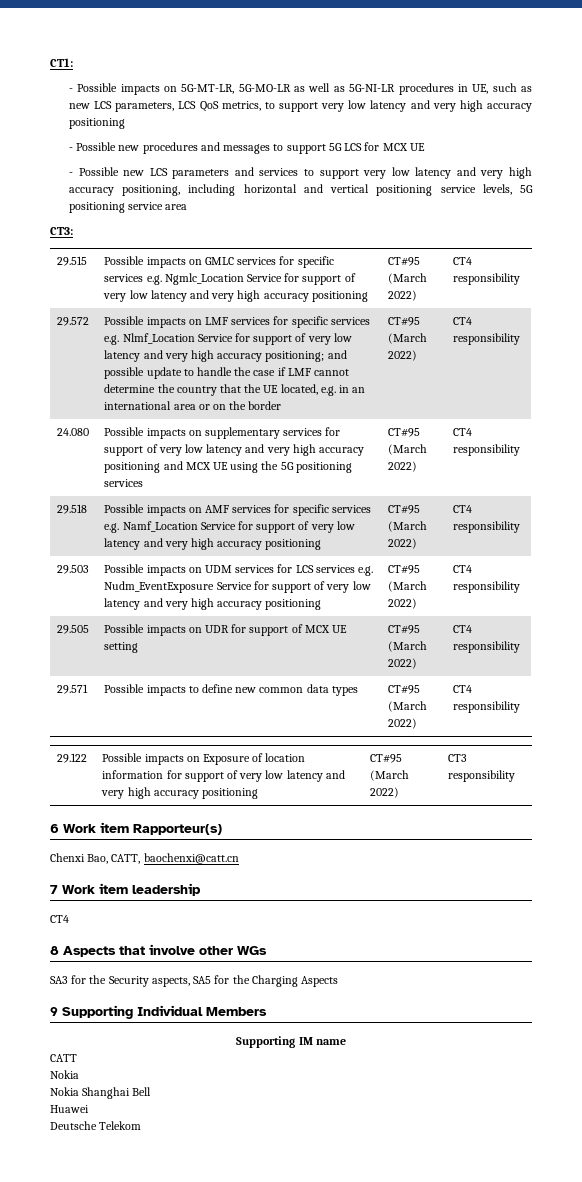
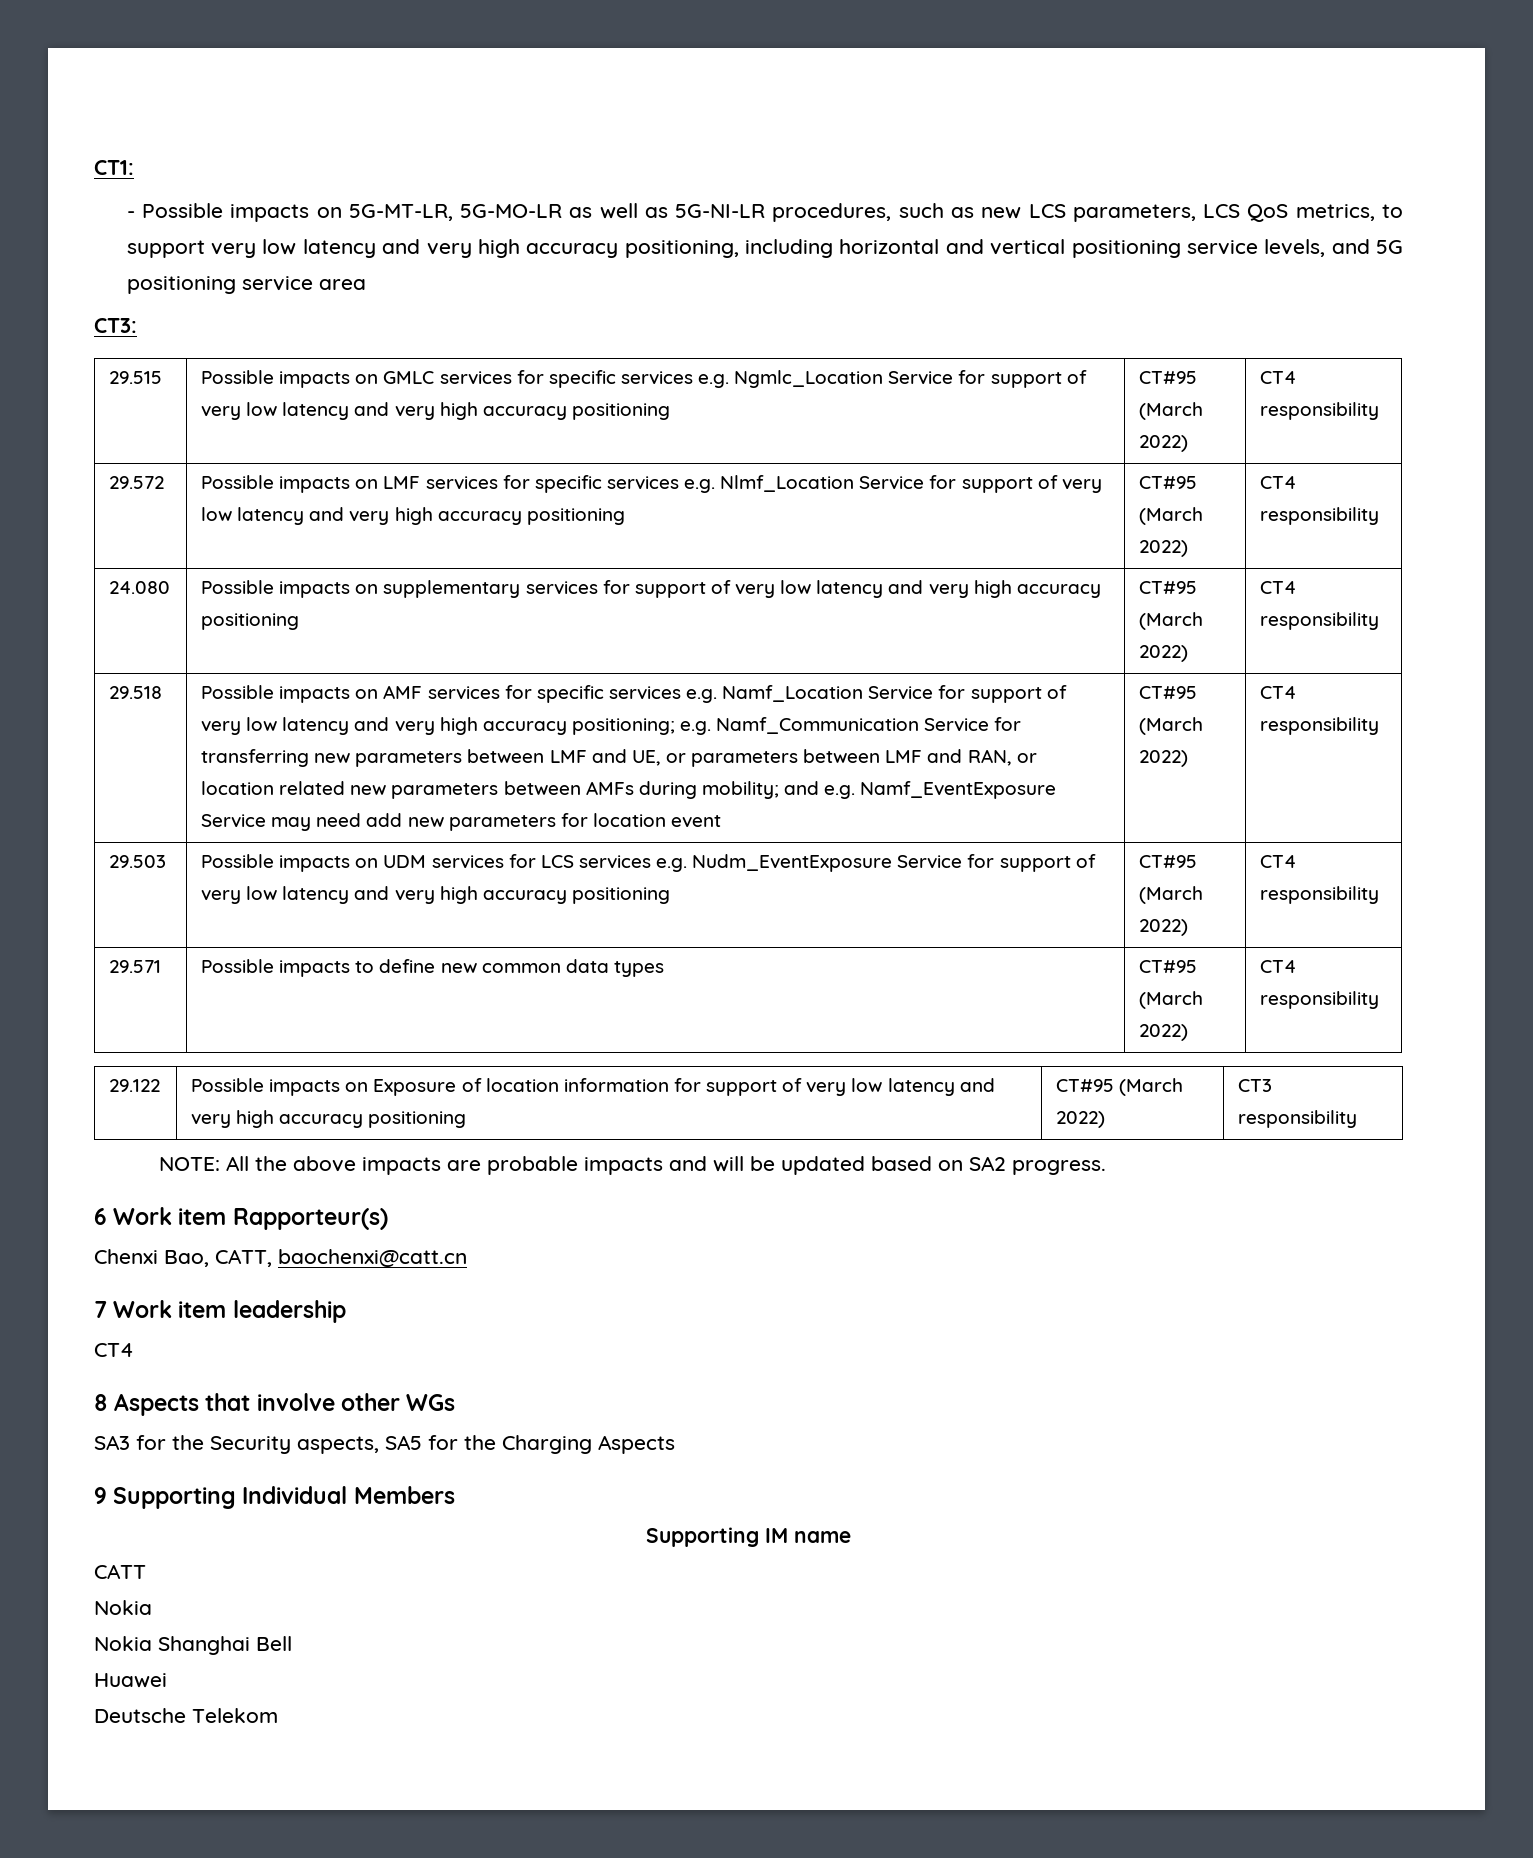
[398,83,489,95] procedures in UE, -> [772,203,892,222] procedures,
[68,118,125,129] [68,142,425,154] [68,167,533,179] [68,187,114,196] positioning // - Possible new procedures and messages to support 5G LCS for MCX UE // - Possible new LCS parameters and services to support very low latency and very high accuracy -> (619, 250) none
(512, 189) none -> [1331,239,1370,254] and
[265,350,347,362] [104,367,350,379] [104,384,366,396] [104,401,282,410] positioning; and possible update to handle the case if LMF cannot determine the country that the UE located, e.g. in an international area or on the border -> [526,508,625,525] positioning
[163,461,352,473] [104,479,144,487] and MCX UE using the 5G positioning services -> (300, 621) none
[265,539,322,550] positioning -> [571,717,1022,735] [201,749,1037,767] [201,781,1057,799] [201,813,722,831] positioning; e.g. Namf_Communication Service for transferring new parameters between LMF and UE, or parameters between LMF and RAN, or location related new parameters between AMFs during mobility; and e.g. Namf_EventExposure Service may need add new parameters for location event
[57,625,90,634] [104,624,348,636] [104,642,139,653] [388,625,421,634] [388,641,428,652] [388,658,418,669] [453,625,473,633] [453,641,521,653] // 29.505 | Possible impacts on UDR for support of MCX UE setting | CT#95 (March 2022) | CT4 responsibility -> (1380, 895) none
(516, 776) none -> [159,1156,1107,1175] // NOTE: All the above impacts are probable impacts and will be updated based on SA2 progress.

